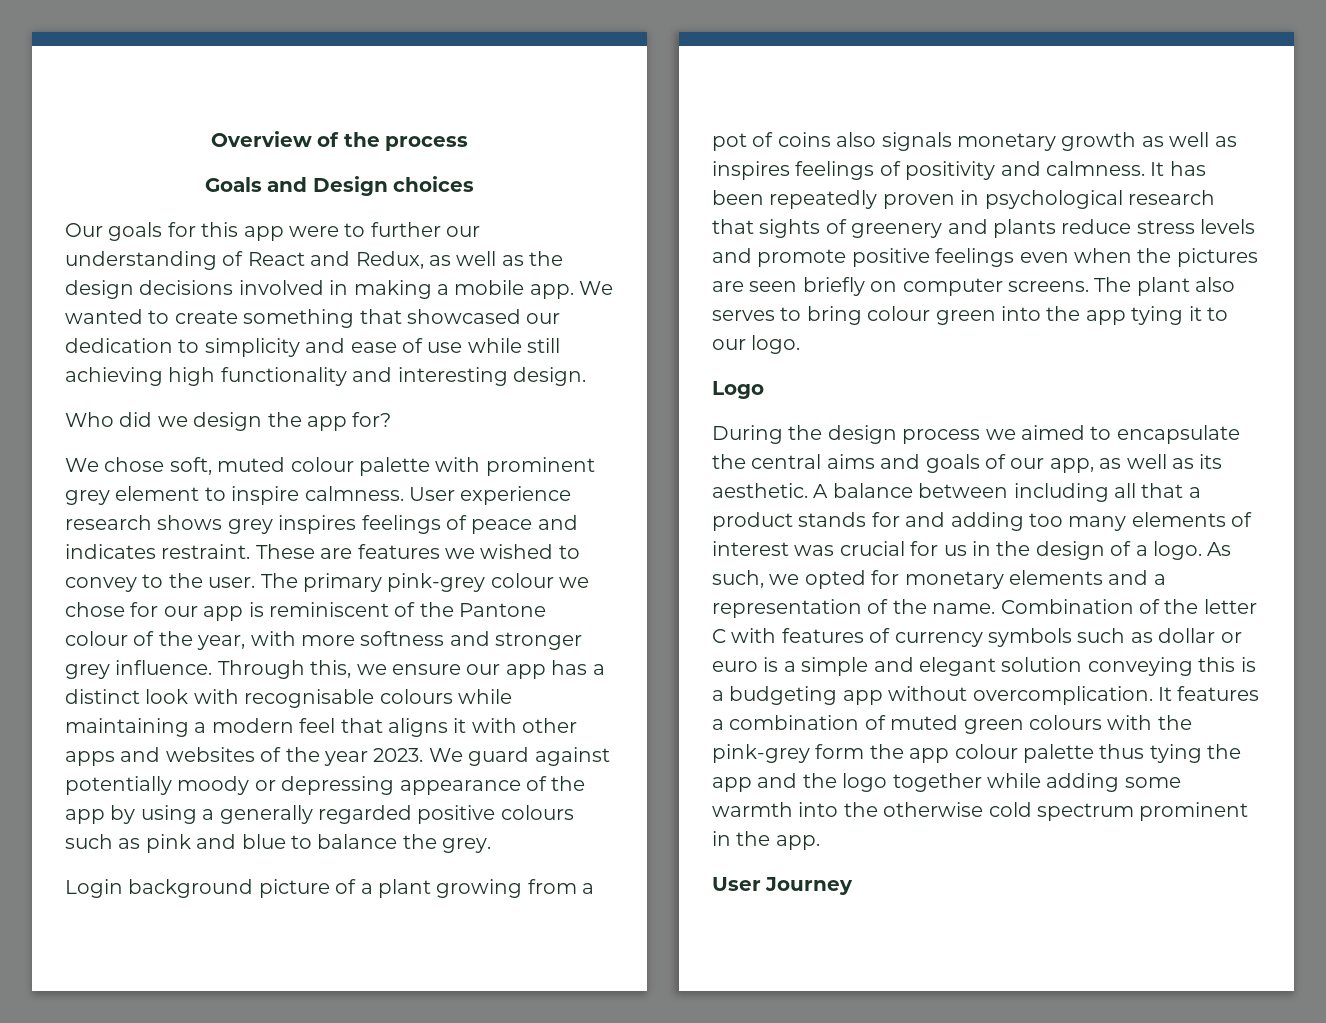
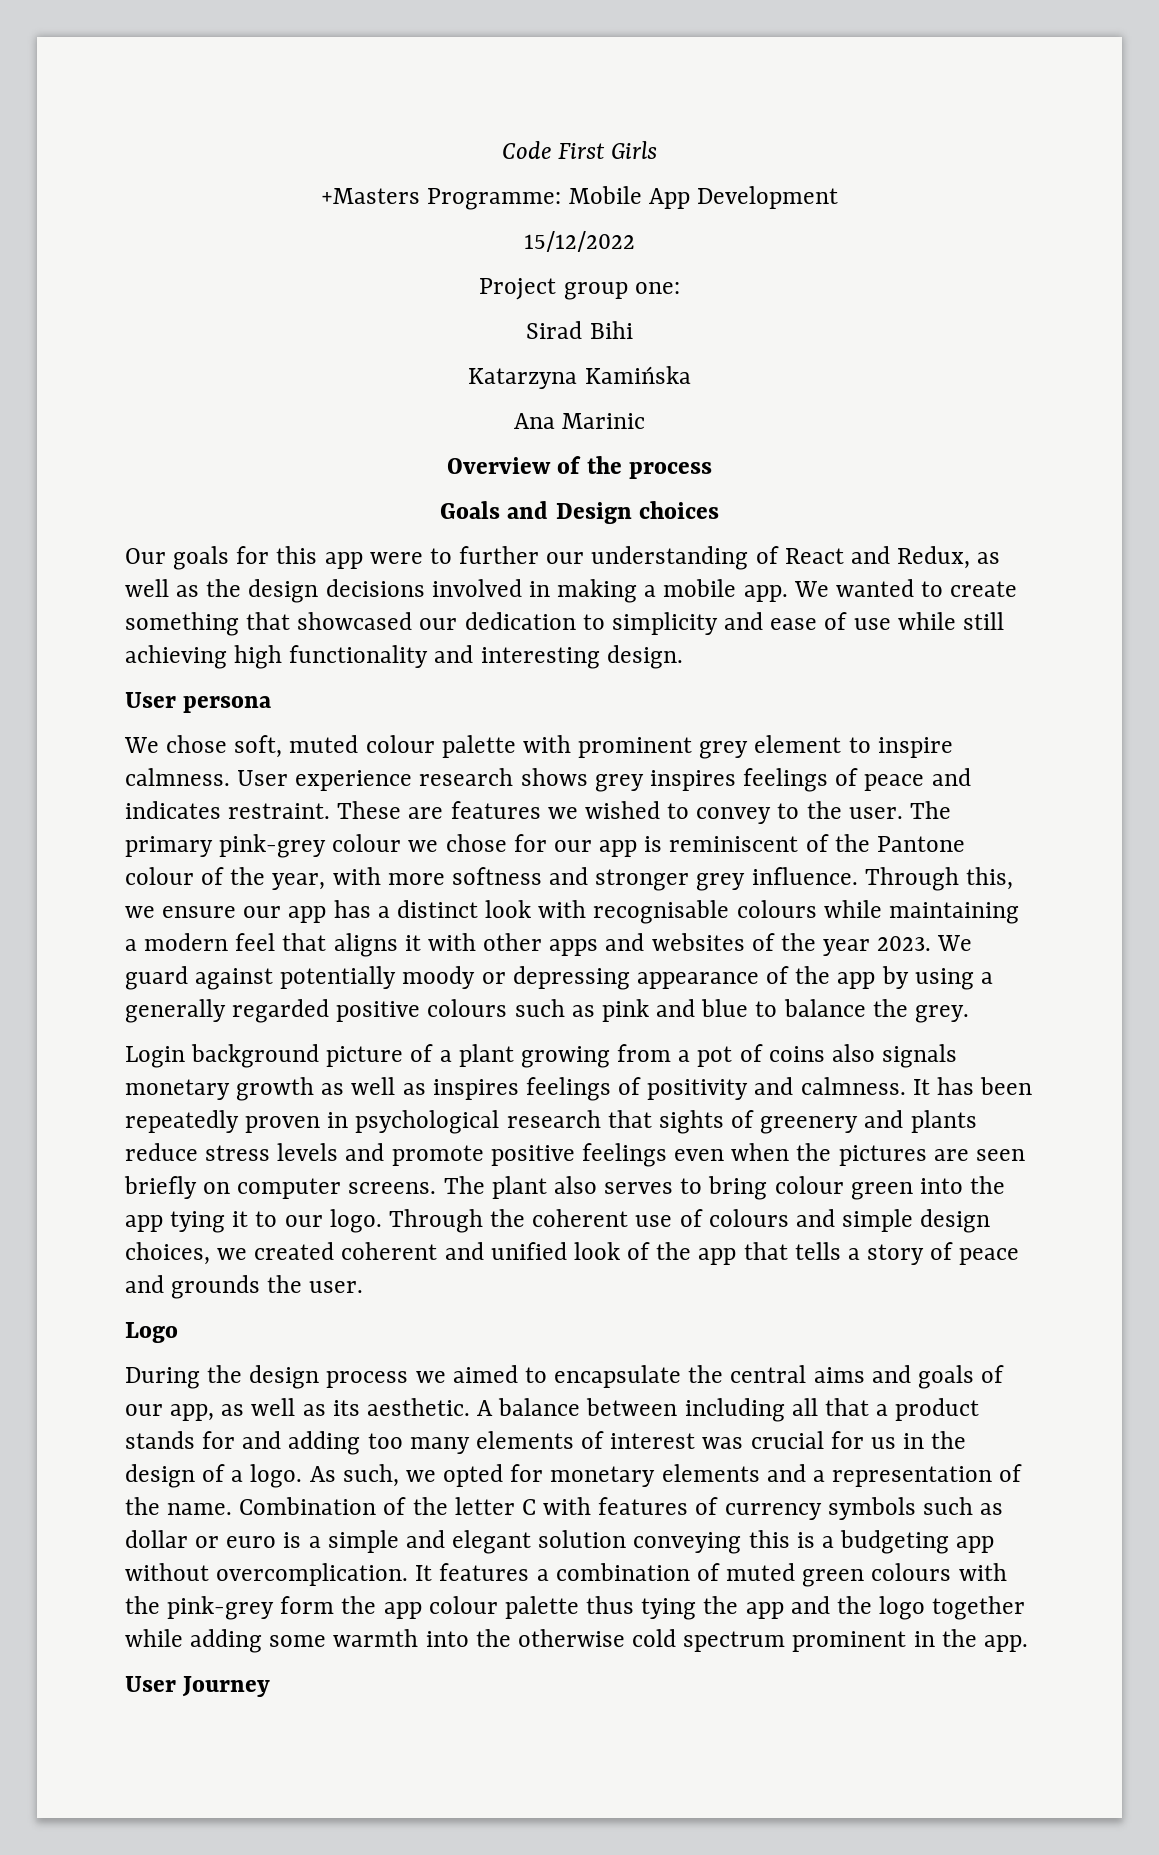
(210, 139) none -> [501,141,658,159] [321,186,838,210] [524,231,635,252] [479,278,680,300] [526,321,633,339] [468,366,691,389] [513,413,646,429] Code First Girls // +Masters Programme: Mobile App Development // 15/12/2022 // Project group one: // Sirad Bihi // Katarzyna Kamińska // Ana Marinic //
[65,412,392,431] Who did we design the app for? -> [125,692,272,713] User persona
(801, 344) none -> [388,1209,991,1233] [125,1242,1020,1265] [125,1275,364,1299] Through the coherent use of colours and simple design choices, we created coherent and unified look of the app that tells a story of peace and grounds the user.

